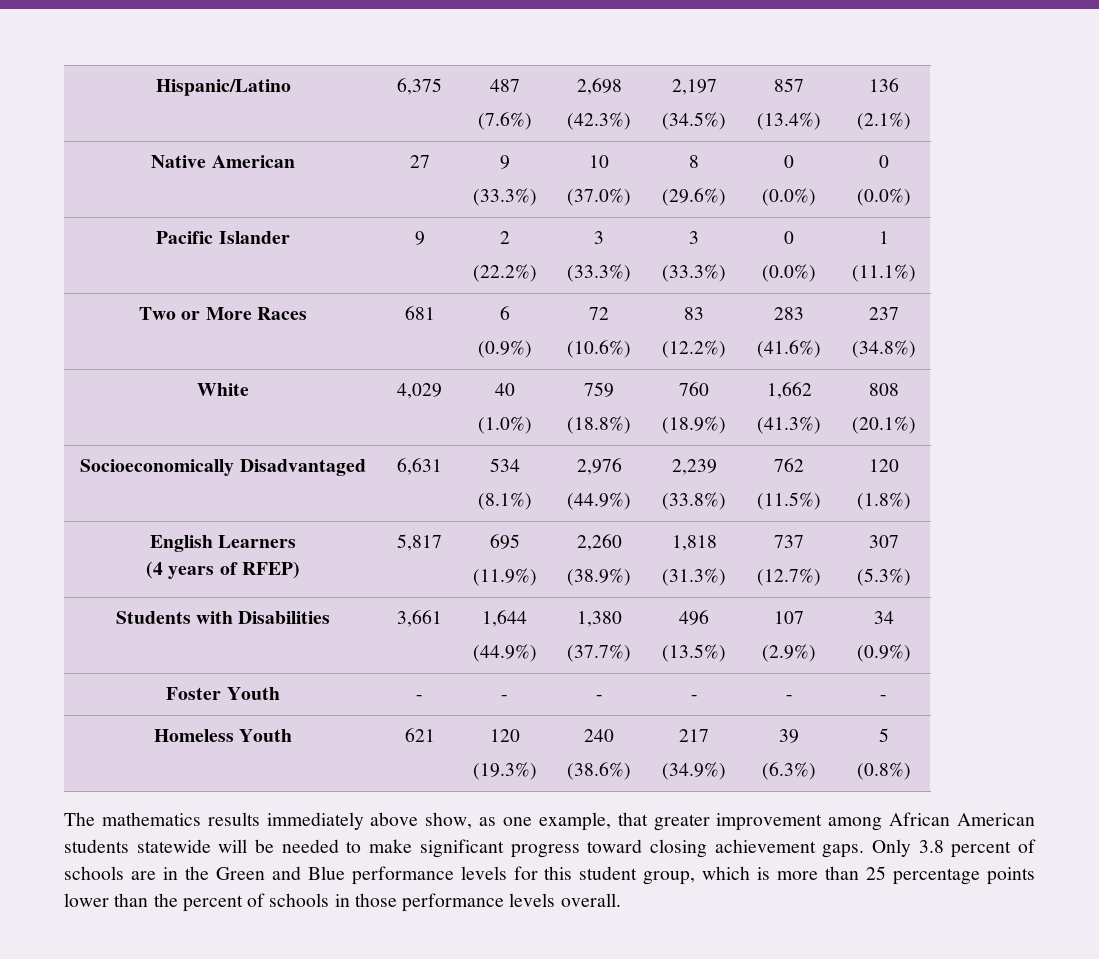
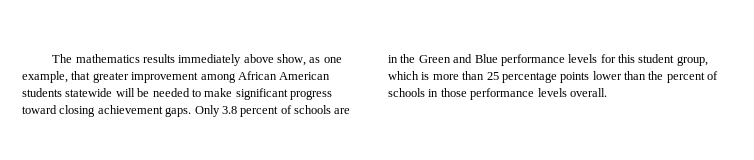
[155,79,291,96] [397,78,442,95] [489,79,520,92] [477,112,532,130] [576,78,622,95] [567,112,631,130] [671,79,717,95] [662,112,726,130] [774,78,804,92] [757,112,821,130] [868,78,899,92] [856,112,911,130] [151,155,295,168] [409,155,430,168] [499,155,510,169] [472,188,537,206] [589,155,609,168] [567,188,631,206] [689,155,699,168] [662,188,726,206] [784,155,794,168] [762,188,816,206] [878,155,889,168] [856,188,911,206] [156,231,290,244] [414,231,425,245] [499,231,510,244] [472,264,537,282] [594,231,604,244] [567,264,631,282] [689,231,699,244] [662,264,726,282] [784,231,794,244] [762,264,816,282] [878,231,889,244] [851,264,916,282] [139,307,307,320] [404,306,435,320] [499,306,510,320] [477,340,532,358] [589,307,609,320] [567,340,631,358] [684,307,704,320] [662,340,726,358] [774,307,804,320] [757,340,821,358] [868,307,899,320] [851,340,916,358] [197,383,249,396] [397,383,442,399] [494,383,515,396] [477,416,532,434] [584,382,614,397] [567,416,631,434] [679,382,709,396] [662,416,726,434] [766,382,812,399] [757,416,821,434] [868,383,899,396] [851,416,916,434] [80,459,366,476] [397,458,442,475] [489,458,520,472] [477,492,532,510] [576,458,622,475] [567,492,631,510] [671,459,717,475] [662,492,726,510] [774,458,804,472] [757,492,821,510] [868,459,899,472] [856,492,911,510] [149,535,297,552] [146,561,300,579] [397,534,442,551] [489,534,520,549] [472,568,537,586] [576,534,622,551] [567,568,631,586] [671,535,717,551] [662,568,726,586] [774,535,804,548] [757,568,821,586] [868,535,899,548] [856,568,911,586] [115,611,331,624] [397,610,442,627] [482,610,527,627] [472,644,537,662] [576,611,622,627] [567,644,631,662] [679,610,709,625] [662,644,726,662] [774,611,804,624] [762,644,816,662] [873,611,894,624] [856,644,911,662] [166,687,280,700] [416,695,423,700] [501,695,508,700] [595,695,603,700] [690,695,698,700] [785,695,793,700] [880,695,887,700] [153,729,293,742] [404,728,435,742] [489,729,520,742] [472,762,537,780] [584,729,614,742] [567,762,631,780] [679,729,709,742] [662,762,726,780] [779,729,799,743] [762,762,816,780] [878,728,889,742] [856,762,911,780] Hispanic/Latino | 6,375 | 487 // (7.6%) | 2,698 // (42.3%) | 2,197 // (34.5%) | 857 // (13.4%) | 136 // (2.1%) // Native American | 27 | 9 // (33.3%) | 10 // (37.0%) | 8 // (29.6%) | 0 // (0.0%) | 0 // (0.0%) // Pacific Islander | 9 | 2 // (22.2%) | 3 // (33.3%) | 3 // (33.3%) | 0 // (0.0%) | 1 // (11.1%) // Two or More Races | 681 | 6 // (0.9%) | 72 // (10.6%) | 83 // (12.2%) | 283 // (41.6%) | 237 // (34.8%) // White | 4,029 | 40 // (1.0%) | 759 // (18.8%) | 760 // (18.9%) | 1,662 // (41.3%) | 808 // (20.1%) // Socioeconomically Disadvantaged | 6,631 | 534 // (8.1%) | 2,976 // (44.9%) | 2,239 // (33.8%) | 762 // (11.5%) | 120 // (1.8%) // English Learners // (4 years of RFEP) | 5,817 | 695 // (11.9%) | 2,260 // (38.9%) | 1,818 // (31.3%) | 737 // (12.7%) | 307 // (5.3%) // Students with Disabilities | 3,661 | 1,644 // (44.9%) | 1,380 // (37.7%) | 496 // (13.5%) | 107 // (2.9%) | 34 // (0.9%) // Foster Youth | - | - | - | - | - | - // Homeless Youth | 621 | 120 // (19.3%) | 240 // (38.6%) | 217 // (34.9%) | 39 // (6.3%) | 5 // (0.8%) // -> (52, 58) none

